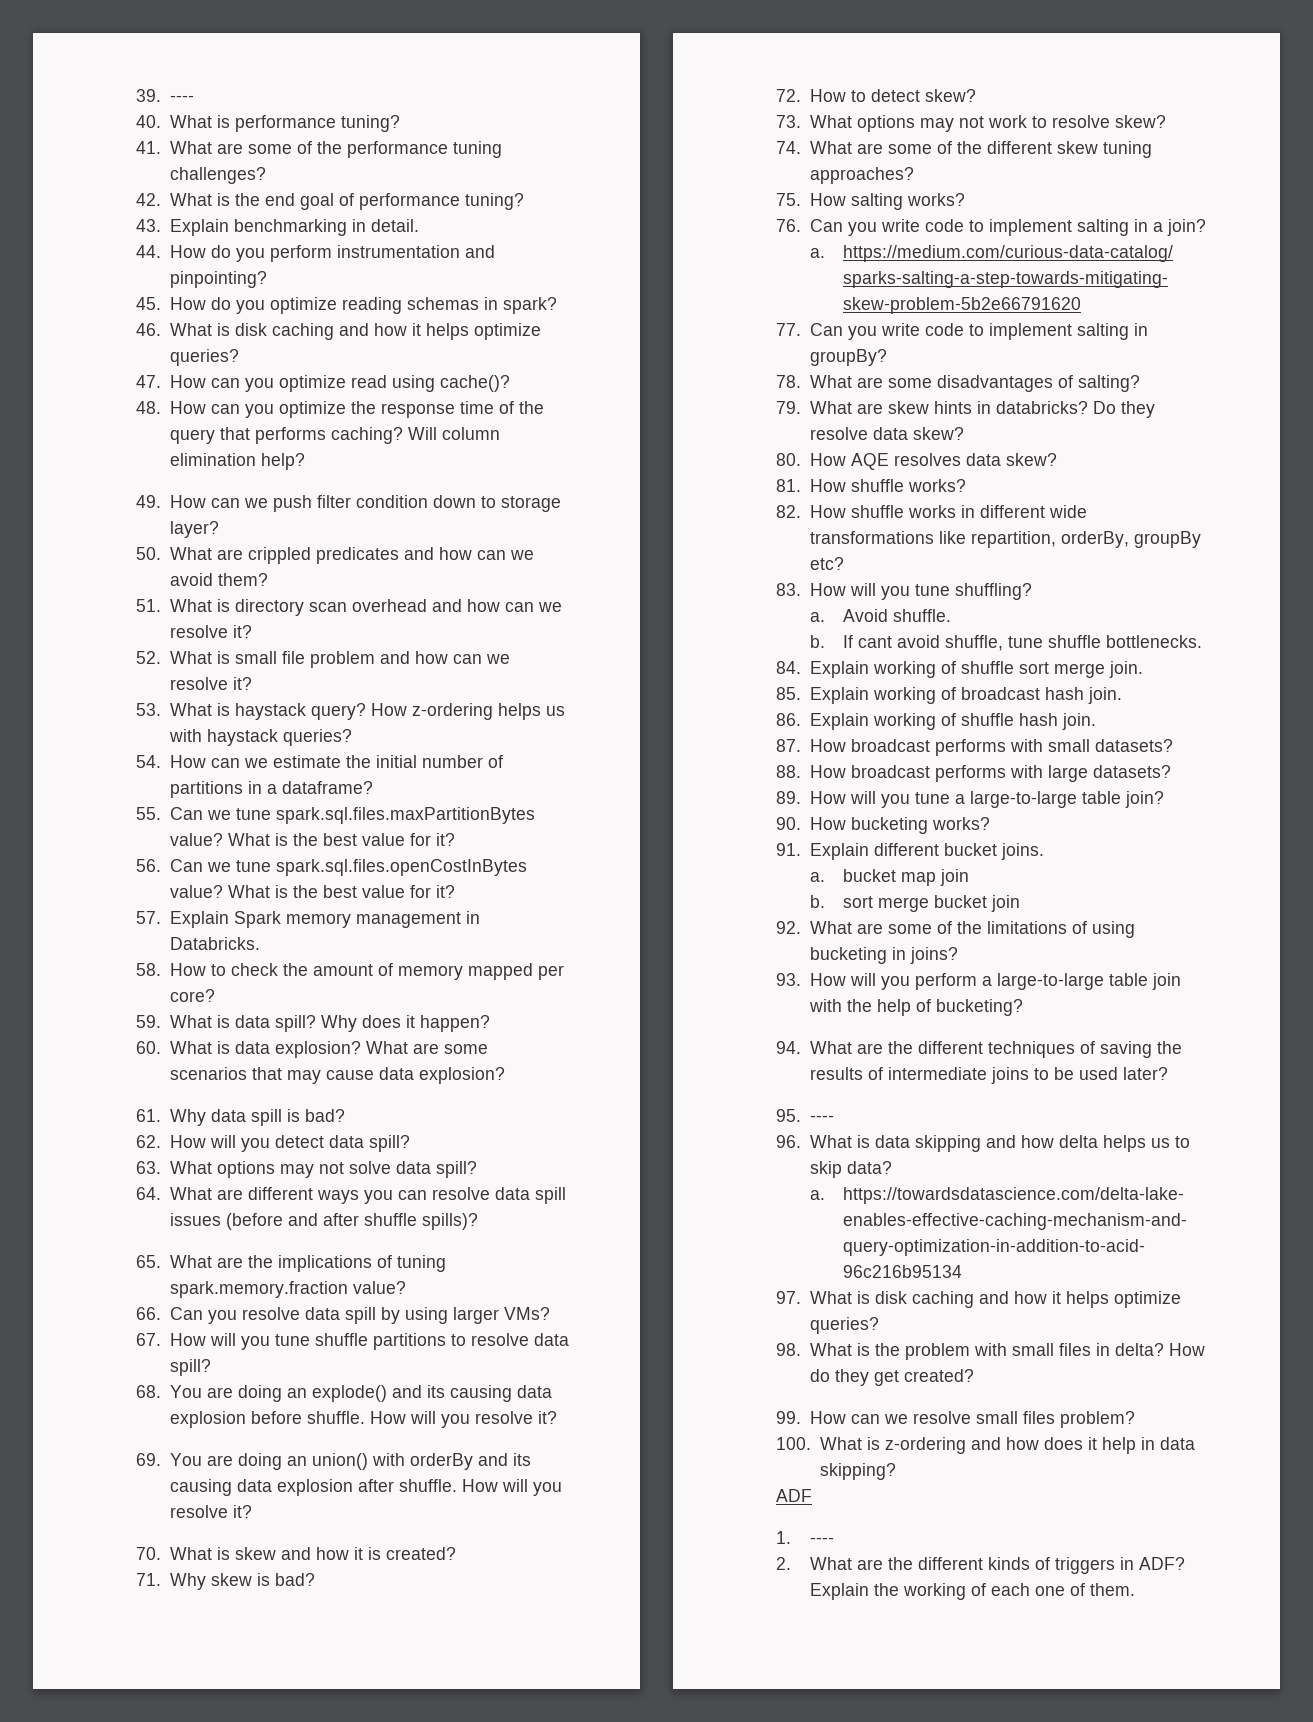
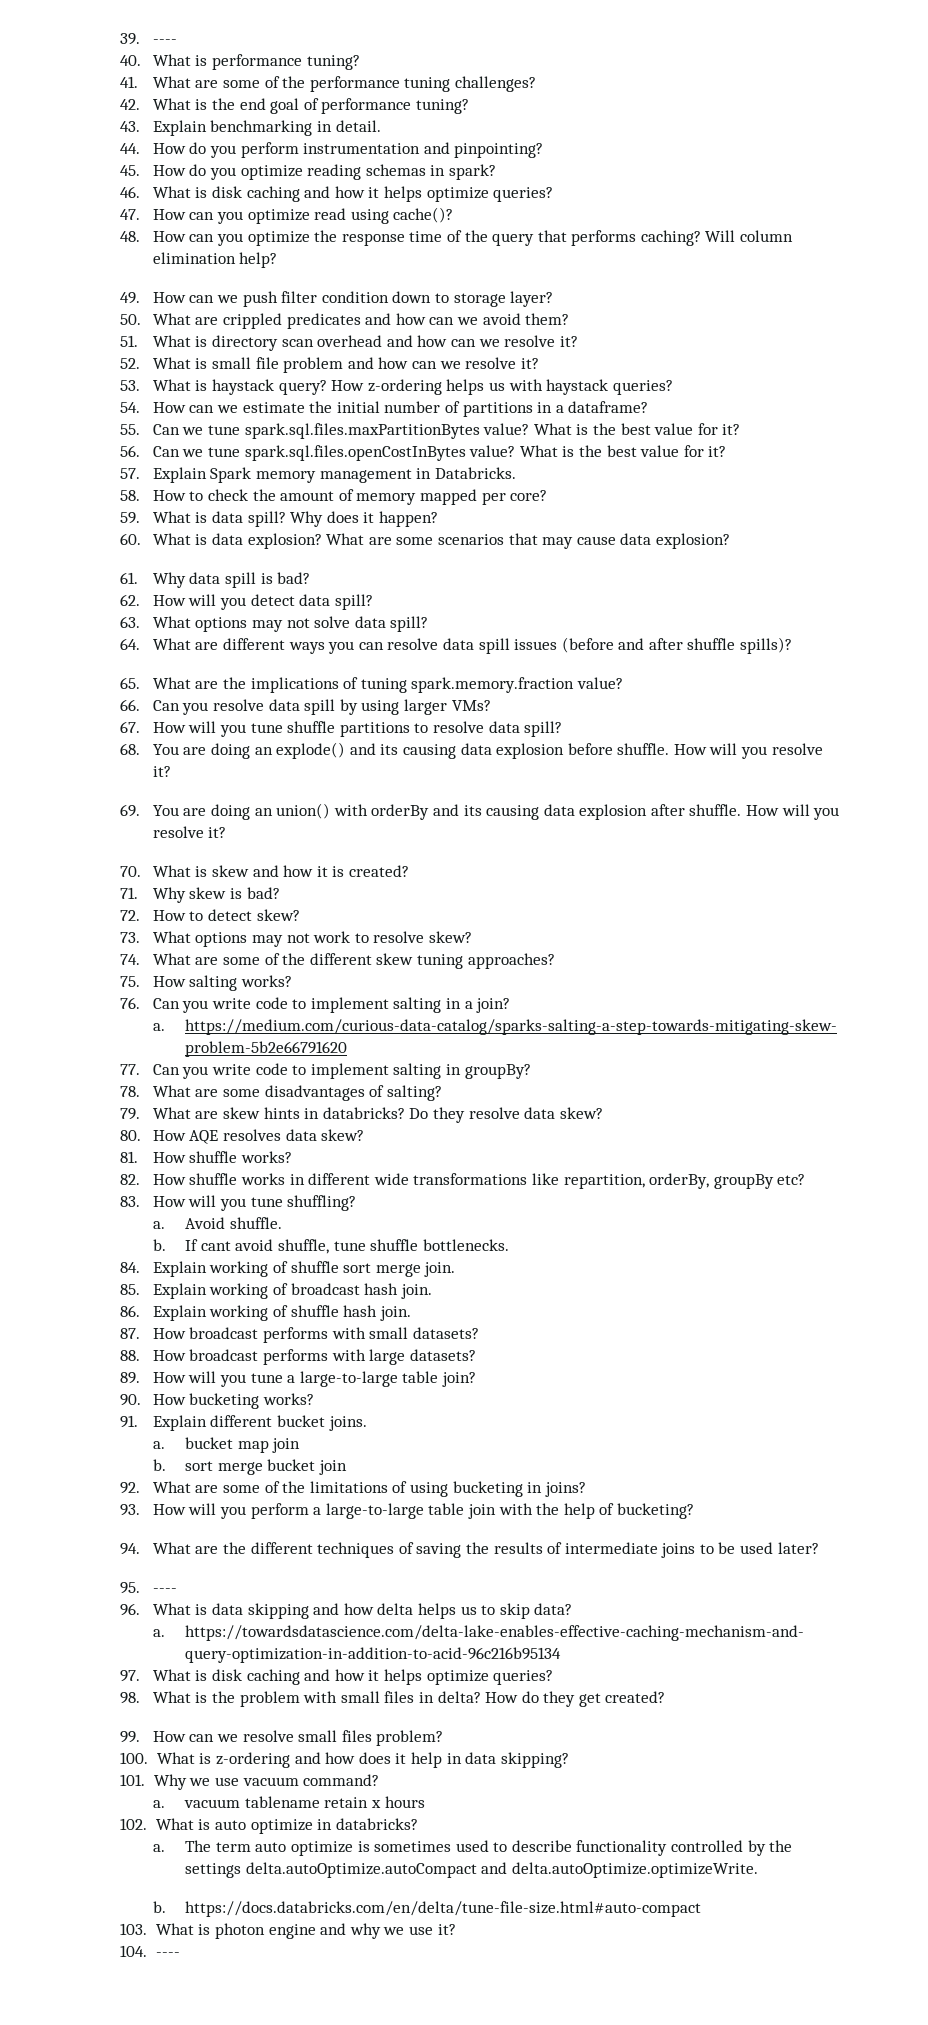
[776,1489,813,1502] [776,1531,834,1544] [776,1557,1185,1574] [809,1583,1135,1600] ADF // 1. ---- // 2. What are the different kinds of triggers in ADF? Explain the working of each one of them. -> [120,1774,380,1790] [152,1796,425,1808] [120,1818,418,1834] [152,1840,793,1856] [185,1862,758,1878] [152,1901,702,1917] [120,1923,456,1939] [120,1945,180,1957] 101. Why we use vacuum command? // a. vacuum tablename retain x hours // 102. What is auto optimize in databricks? // a. The term auto optimize is sometimes used to describe functionality controlled by the settings delta.autoOptimize.autoCompact and delta.autoOptimize.optimizeWrite. // b. https://docs.databricks.com/en/delta/tune-file-size.html#auto-compact // 103. What is photon engine and why we use it? // 104. ----

